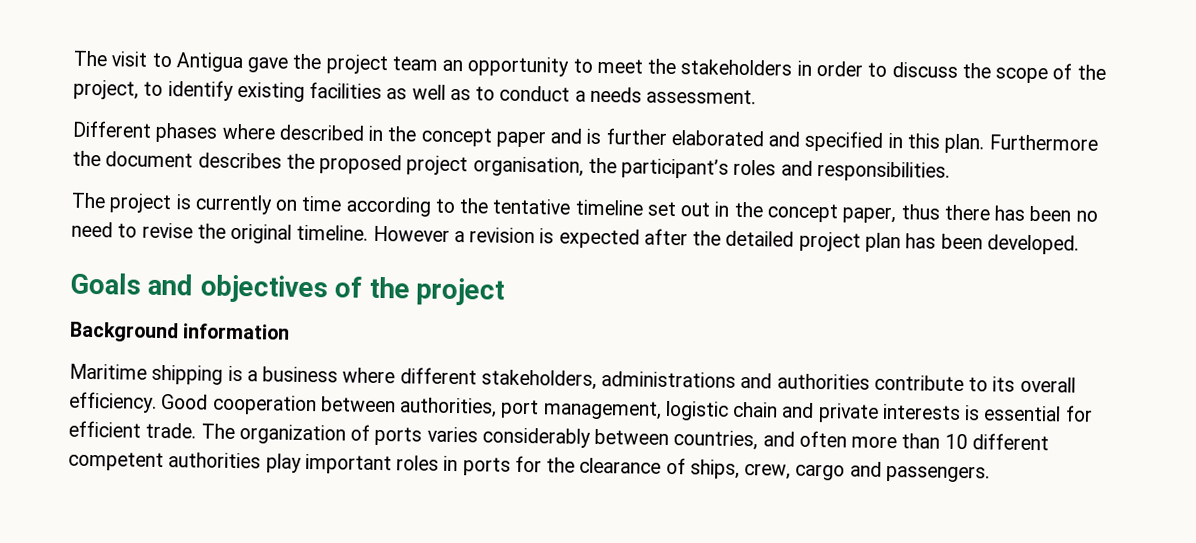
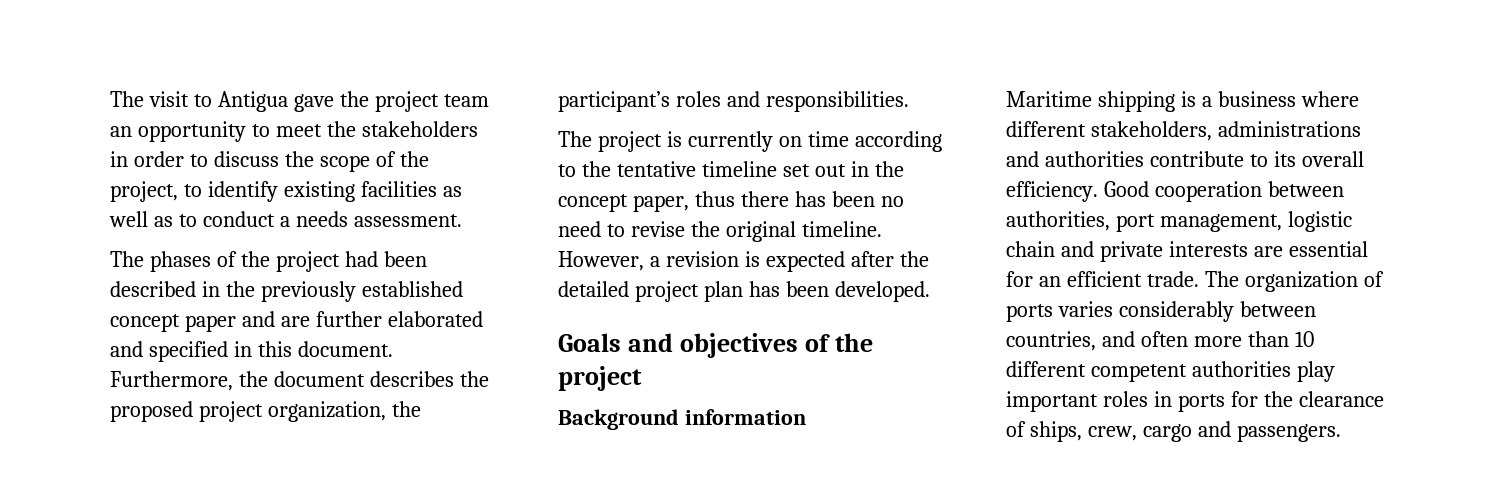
[72,120,275,143] Different phases where -> [110,251,427,272] The phases of the project had been
(417, 134) none -> [260,281,463,302] previously established
[586,128,602,145] is -> [280,316,310,327] are
[944,133,1098,154] plan. Furthermore -> [297,341,393,357] [110,371,233,391] document. Furthermore,
[472,156,584,177] organisation, -> [267,401,386,422] organization,
[372,225,450,242] However -> [558,251,644,271] However,
[964,405,981,421] is -> [1253,246,1283,257] are
(1093, 413) none -> [1038,276,1061,287] an

